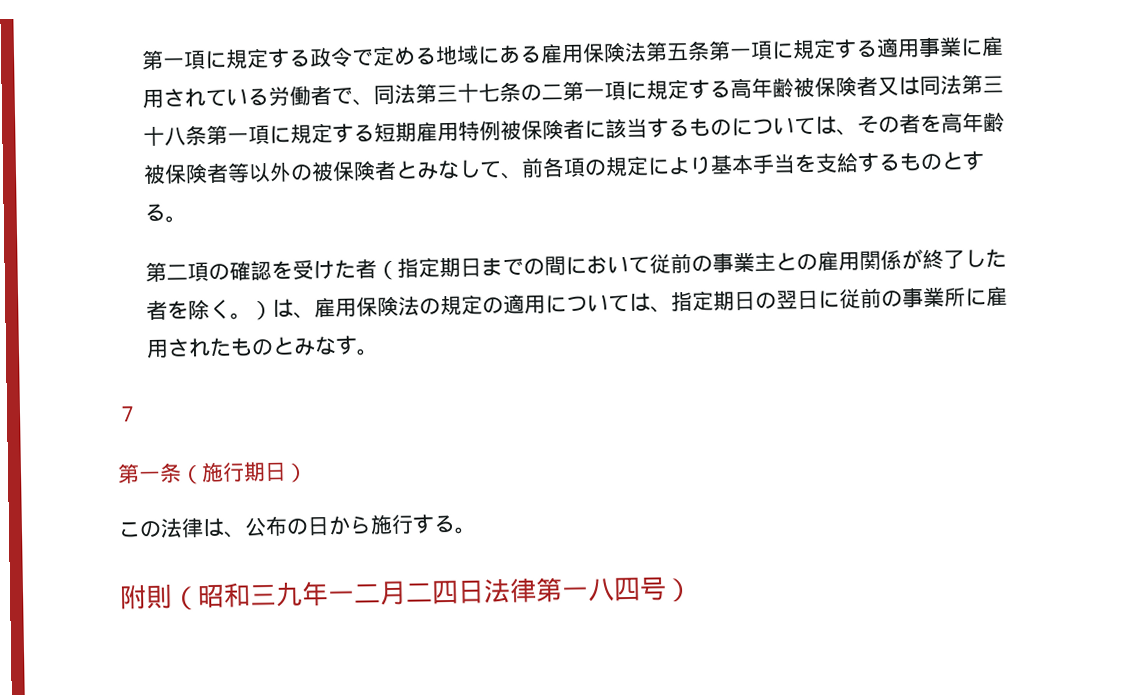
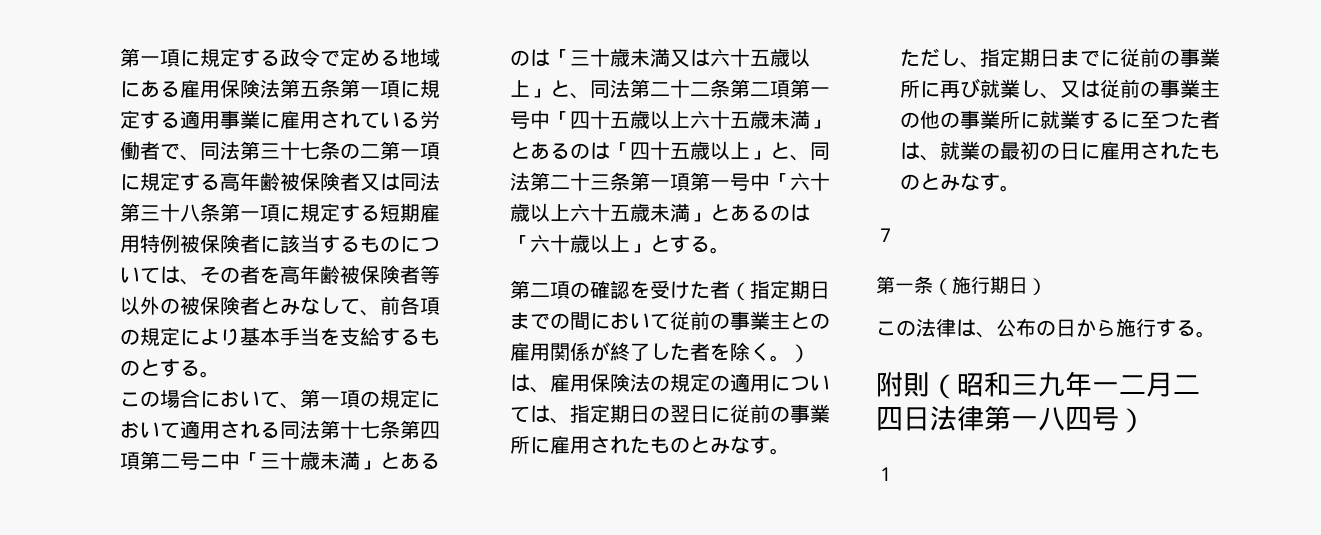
(188, 219) none -> [120,389,441,409] [120,420,441,439] [120,451,441,470] [510,48,811,67] [510,79,831,99] [510,110,831,129] [510,141,831,161] [510,172,831,191] [510,203,811,222] [510,234,731,254] // この場合において、第一項の規定において適用される同法第十七条第四項第二号ニ中「三十歳未満」とあるのは「三十歳未満又は六十五歳以上」と、同法第二十二条第二項第一号中「四十五歳以上六十五歳未満」とあるのは「四十五歳以上」と、同法第二十三条第一項第一号中「六十歳以上六十五歳未満」とあるのは「六十歳以上」とする。
(380, 352) none -> [900,48,1221,68] [900,78,1221,99] [900,110,1221,129] [900,141,1221,161] [900,173,1021,192] // ただし、指定期日までに従前の事業所に再び就業し、又は従前の事業主の他の事業所に就業するに至つた者は、就業の最初の日に雇用されたものとみなす。
(693, 590) none -> [876,467,895,481] // １

